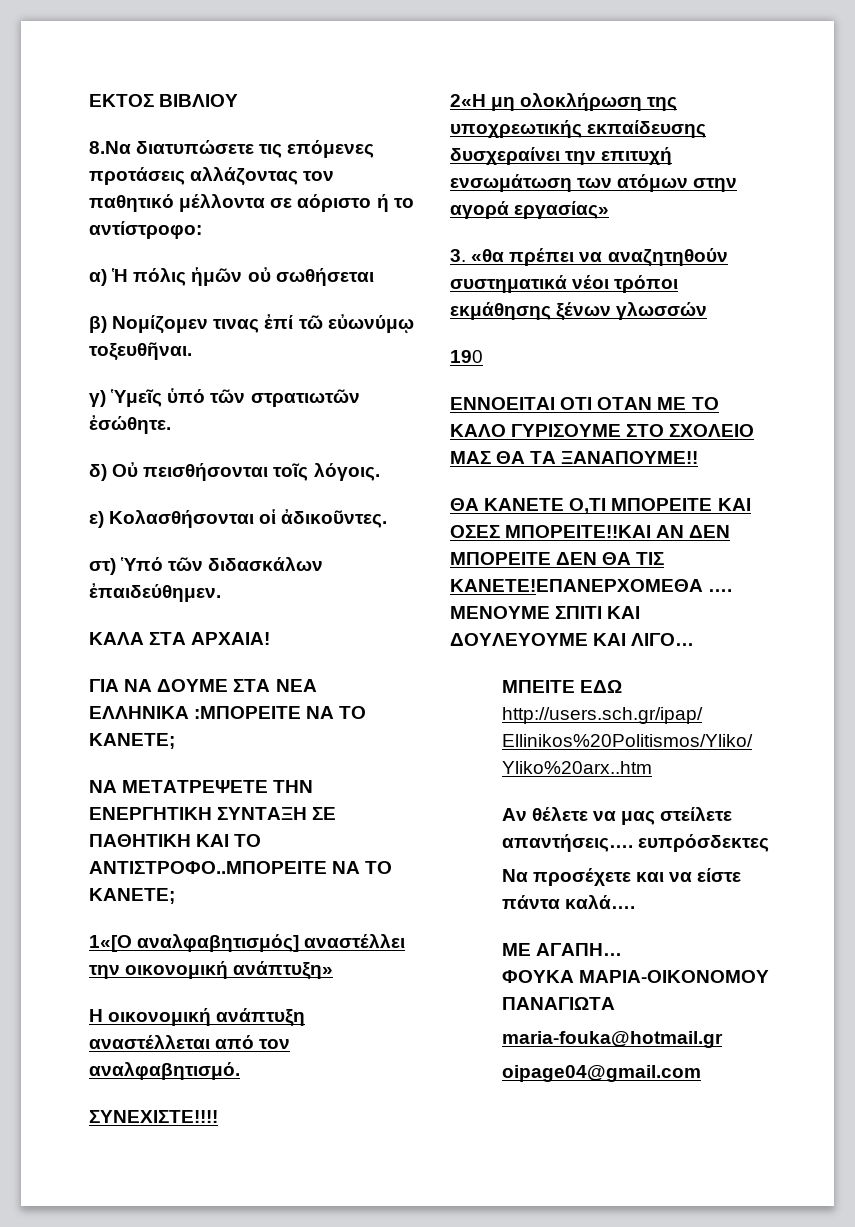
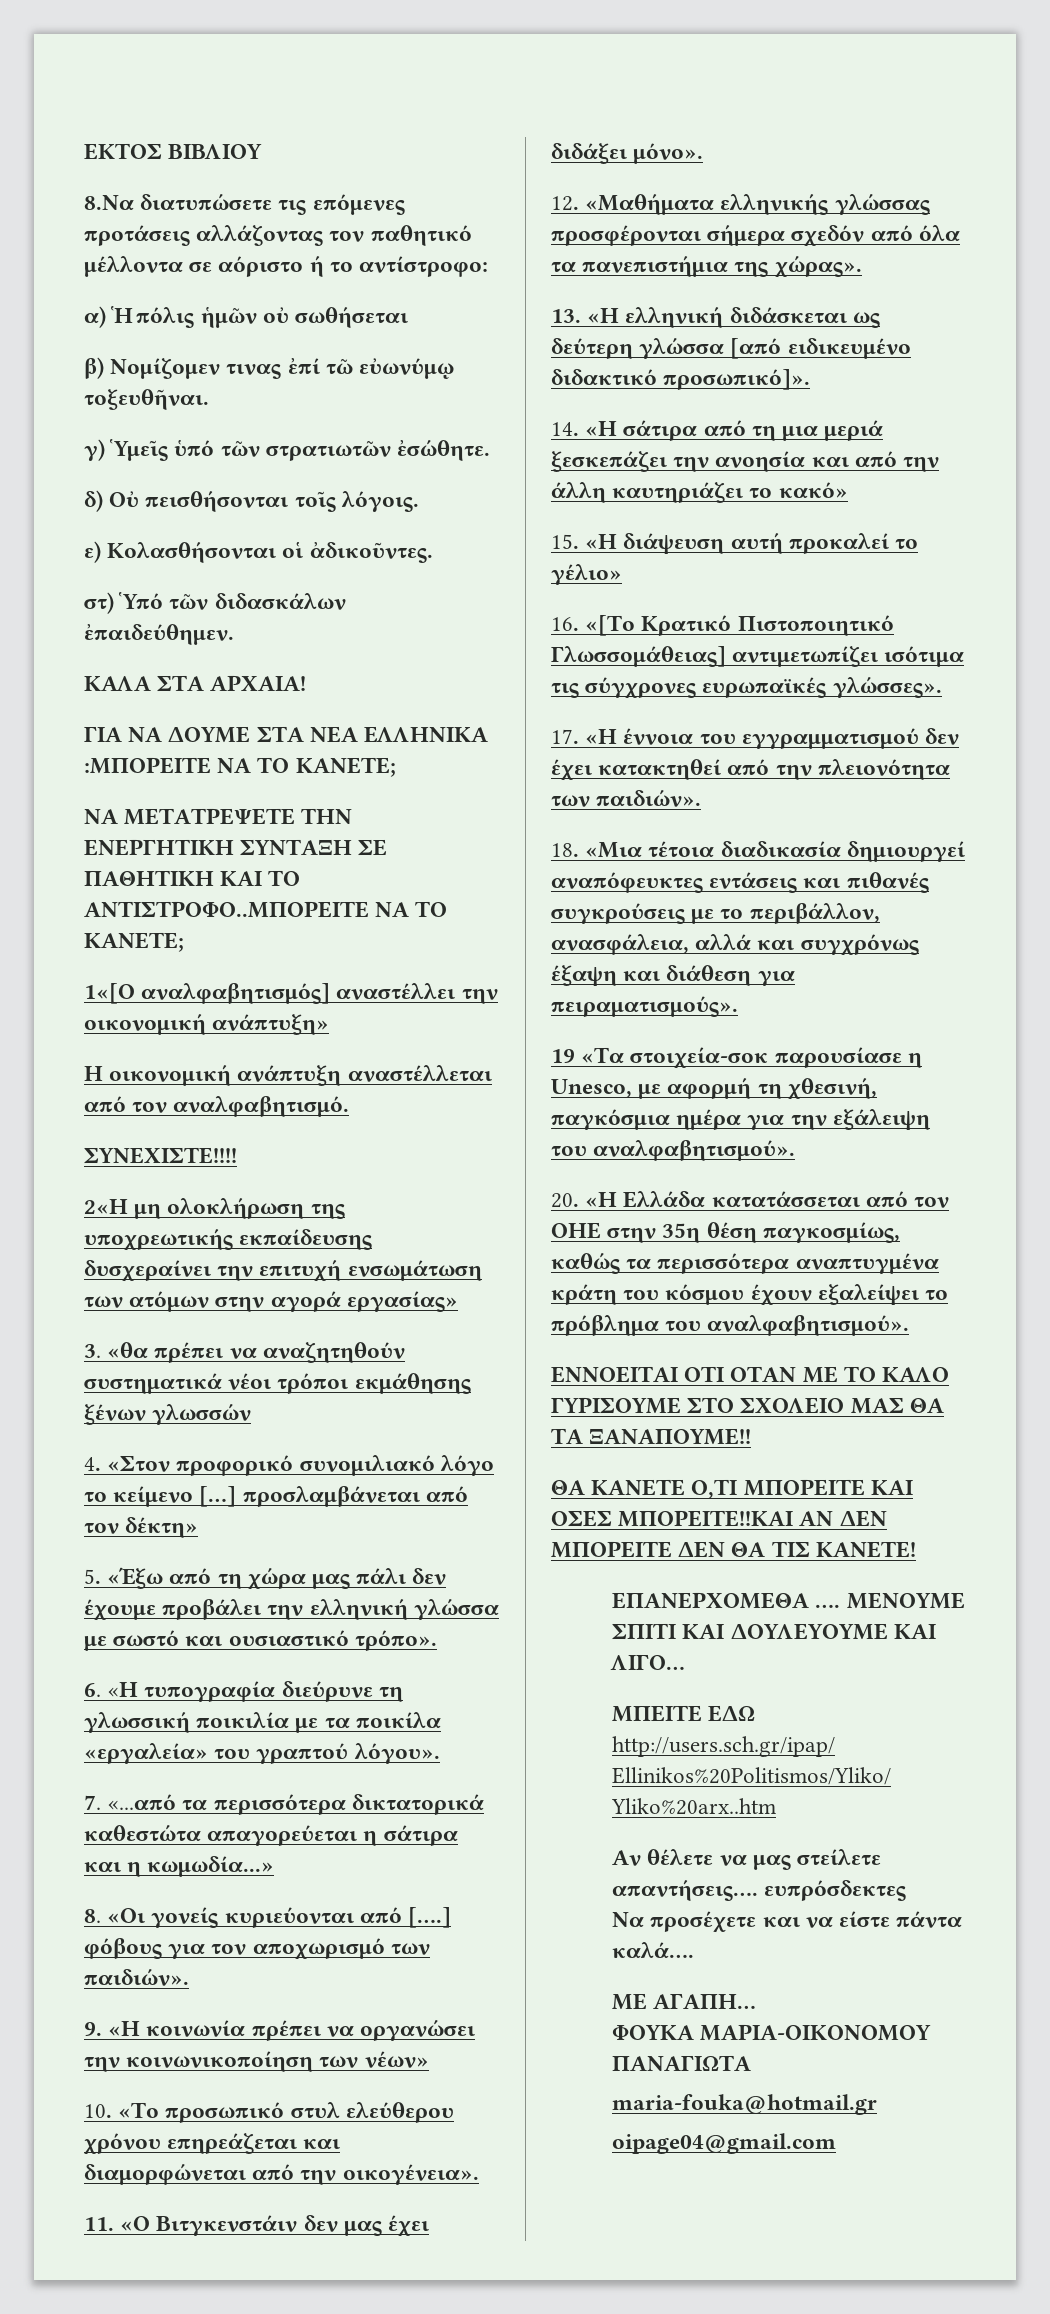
[450,350,483,363] 190 -> [84,1455,494,1476] [84,1486,468,1507] [84,1517,199,1538] [84,1567,447,1590] [84,1599,499,1621] [84,1630,437,1651] [84,1681,403,1702] [84,1712,441,1733] [84,1743,440,1764] [84,1794,484,1815] [84,1825,458,1846] [84,1856,275,1877] [84,1907,452,1928] [84,1938,430,1960] [84,1969,189,1986] [84,2020,476,2041] [84,2051,429,2072] [84,2102,454,2123] [84,2133,341,2155] [84,2164,479,2185] [84,2215,430,2237] [551,143,704,164] [551,194,930,215] [551,225,960,247] [551,256,862,278] [551,307,880,328] [551,338,911,359] [551,369,811,390] [551,420,884,441] [551,451,940,472] [551,482,848,503] [551,533,919,554] [551,564,622,585] [551,615,894,636] [551,646,965,667] [551,677,942,699] [551,728,960,749] [551,759,950,781] [551,790,702,807] [551,841,965,862] [551,872,929,893] [551,903,880,924] [551,934,919,956] [551,965,795,986] [551,996,738,1017] [551,1047,922,1069] [551,1078,877,1100] [551,1109,930,1130] [551,1140,796,1161] [551,1191,950,1208] [551,1222,900,1243] [551,1253,939,1274] [551,1284,949,1306] [551,1315,910,1336] 4. «Στον προφορικό συνομιλιακό λόγο το κείμενο […] προσλαμβάνεται από τον δέκτη» // 5. «Έξω από τη χώρα μας πάλι δεν έχουμε προβάλει την ελληνική γλώσσα με σωστό και ουσιαστικό τρόπο». // 6. «Η τυπογραφία διεύρυνε τη γλωσσική ποικιλία με τα ποικίλα «εργαλεία» του γραπτού λόγου». // 7. «...από τα περισσότερα δικτατορικά καθεστώτα απαγορεύεται η σάτιρα και η κωμωδία...» // 8. «Οι γονείς κυριεύονται από [….] φόβους για τον αποχωρισμό των παιδιών». // 9. «Η κοινωνία πρέπει να οργανώσει την κοινωνικοποίηση των νέων» // 10. «Το προσωπικό στυλ ελεύθερου χρόνου επηρεάζεται και διαμορφώνεται από την οικογένεια». // 11. «Ο Βιτγκενστάιν δεν μας έχει διδάξει μόνο». // 12. «Μαθήματα ελληνικής γλώσσας προσφέρονται σήμερα σχεδόν από όλα τα πανεπιστήμια της χώρας». // 13. «Η ελληνική διδάσκεται ως δεύτερη γλώσσα [από ειδικευμένο διδακτικό προσωπικό]». // 14. «Η σάτιρα από τη μια μεριά ξεσκεπάζει την ανοησία και από την άλλη καυτηριάζει το κακό» // 15. «Η διάψευση αυτή προκαλεί το γέλιο» // 16. «[Το Κρατικό Πιστοποιητικό Γλωσσομάθειας] αντιμετωπίζει ισότιμα τις σύγχρονες ευρωπαϊκές γλώσσες». // 17. «Η έννοια του εγγραμματισμού δεν έχει κατακτηθεί από την πλειονότητα των παιδιών». // 18. «Μια τέτοια διαδικασία δημιουργεί αναπόφευκτες εντάσεις και πιθανές συγκρούσεις με το περιβάλλον, ανασφάλεια, αλλά και συγχρόνως έξαψη και διάθεση για πειραματισμούς». // 19 «Τα στοιχεία-σοκ παρουσίασε η Unesco, με αφορμή τη χθεσινή, παγκόσμια ημέρα για την εξάλειψη του αναλφαβητισμού». // 20. «Η Ελλάδα κατατάσσεται από τον ΟΗΕ στην 35η θέση παγκοσμίως, καθώς τα περισσότερα αναπτυγμένα κράτη του κόσμου έχουν εξαλείψει το πρόβλημα του αναλφαβητισμού».
[450,579,703,592] ΚΑΝΕΤΕ!ΕΠΑΝΕΡΧΟΜΕΘΑ -> [815,1541,916,1558] [612,1592,810,1609] ΚΑΝΕΤΕ! // ΕΠΑΝΕΡΧΟΜΕΘΑ

